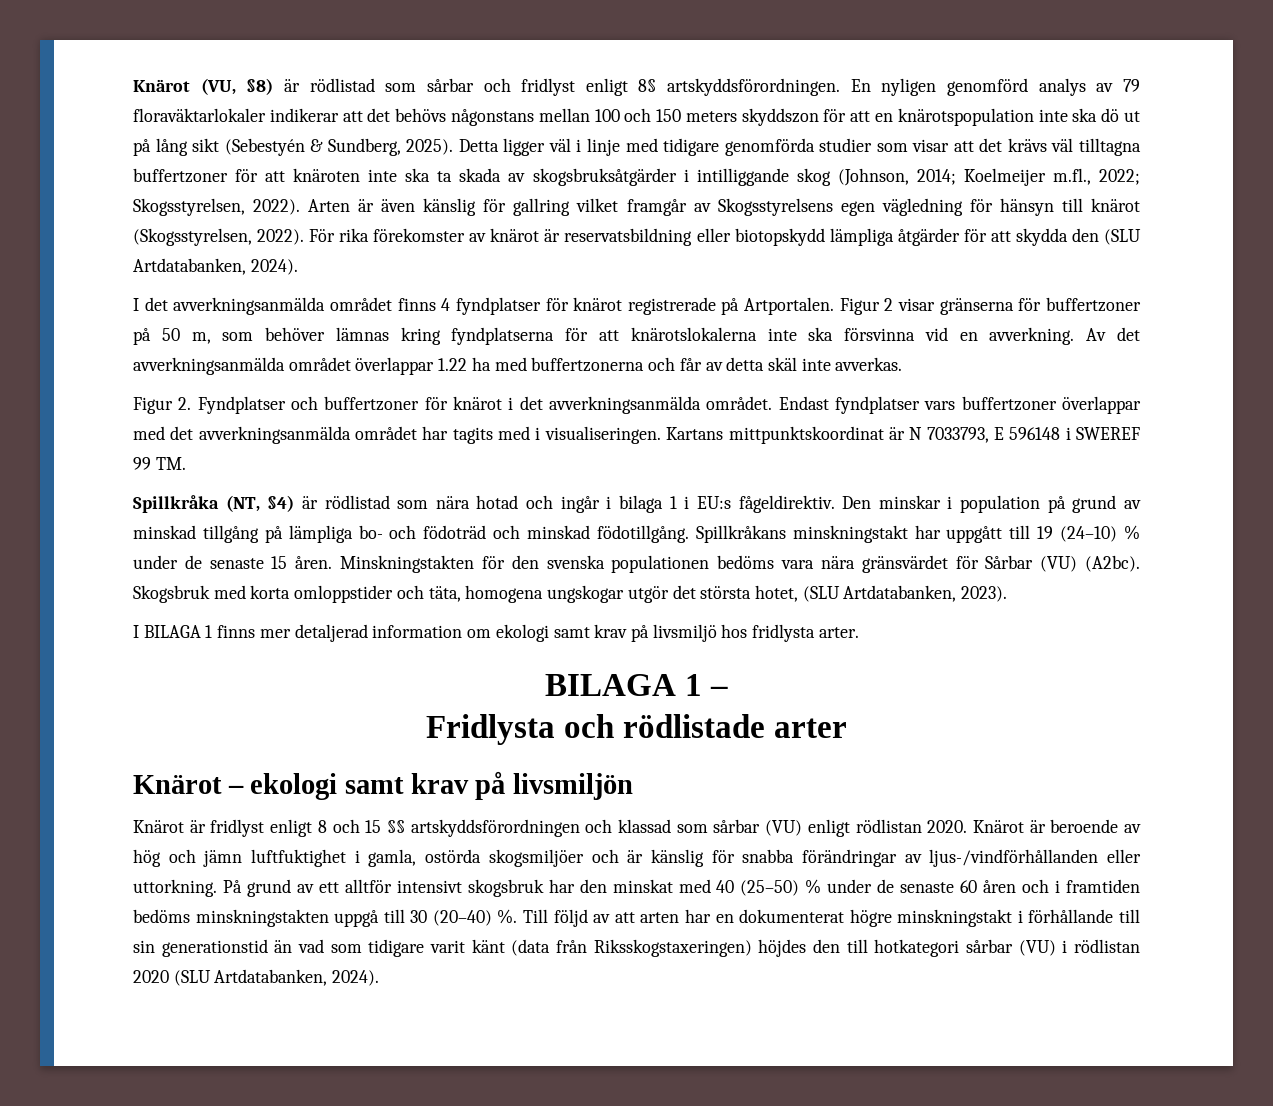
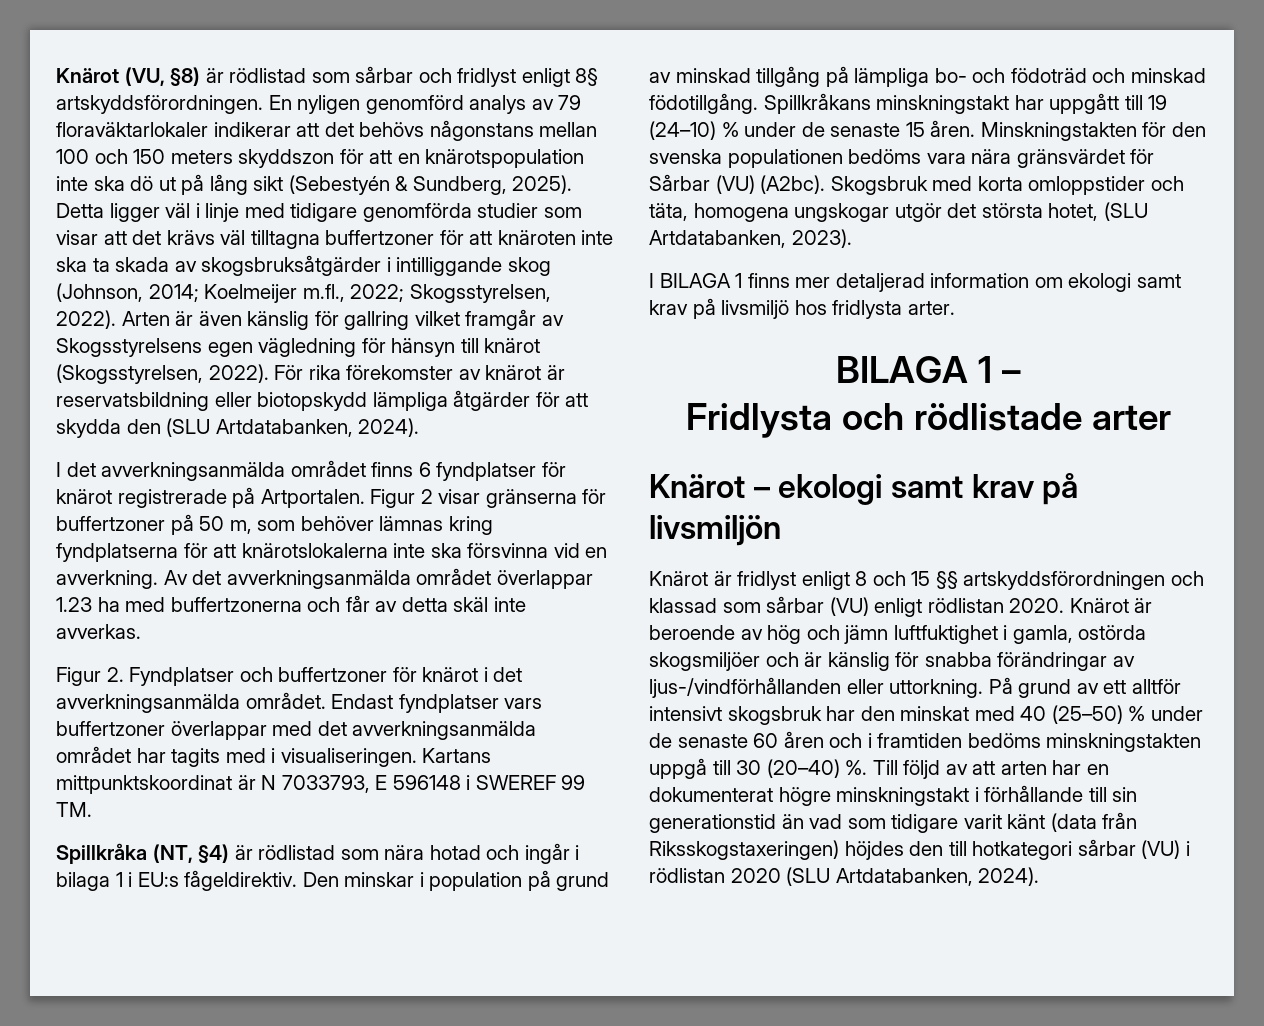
[441,298,451,311] 4 -> [418,462,431,477] 6
[438,358,468,371] 1.22 -> [56,597,92,612] 1.23

